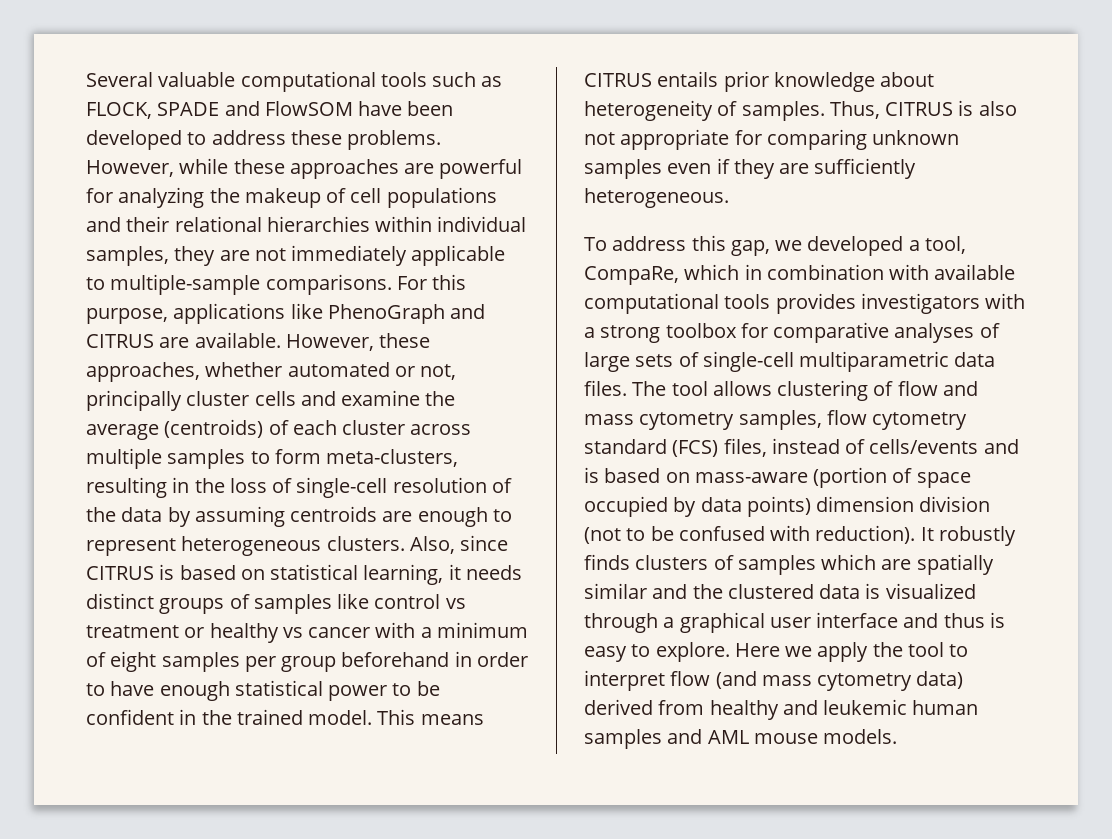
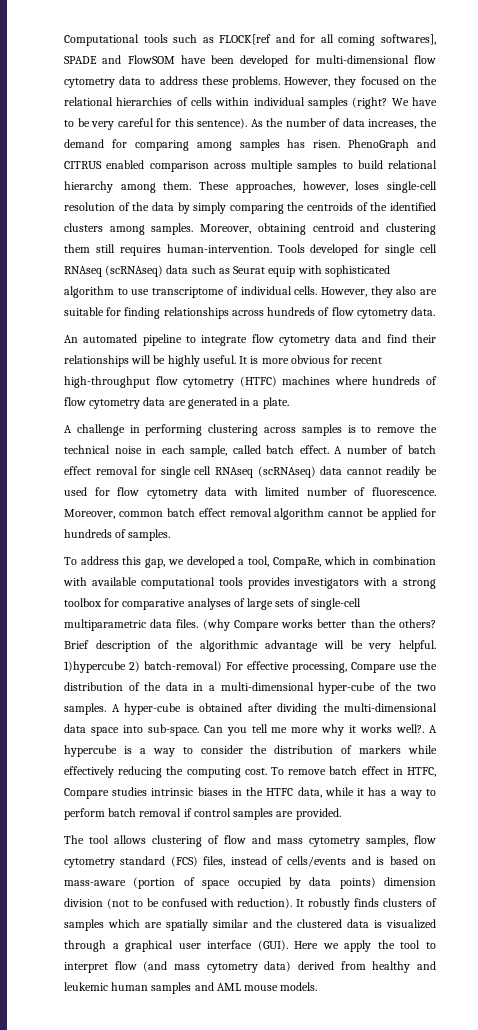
[86,71,503,92] [86,102,152,119] Several valuable computational tools such as FLOCK, -> [64,34,436,46] Computational tools such as FLOCK[ref and for all coming softwares],
(182, 140) none -> [294,55,436,64] [64,76,142,88] for multi-dimensional flow cytometry data
[179,158,523,179] [86,187,497,208] [86,216,527,232] [86,245,506,266] [86,274,467,295] [86,303,486,324] [86,332,431,351] [86,362,457,382] [86,390,456,411] [86,419,472,440] [86,448,459,469] [86,477,293,498] while these approaches are powerful for analyzing the makeup of cell populations and their relational hierarchies within individual samples, they are not immediately applicable to multiple-sample comparisons. For this purpose, applications like PhenoGraph and CITRUS are available. However, these approaches, whether automated or not, principally cluster cells and examine the average (centroids) of each cluster across multiple samples to form meta-clusters, resulting in the loss of -> [334,76,437,88] [64,97,437,109] [64,118,438,130] [64,139,436,151] [64,160,437,172] [64,181,380,193] they focused on the relational hierarchies of cells within individual samples (right? We have to be very careful for this sentence). As the number of data increases, the demand for comparing among samples has risen. PhenoGraph and CITRUS enabled comparison across multiple samples to build relational hierarchy among them. These approaches, however, loses
[194,506,512,527] [86,535,509,556] [86,564,522,585] [86,593,466,614] [86,622,528,643] [86,651,528,672] [86,680,440,701] [86,709,484,725] [584,71,935,92] [584,100,1017,121] [584,129,960,150] [584,158,917,179] [584,188,729,208] assuming centroids are enough to represent heterogeneous clusters. Also, since CITRUS is based on statistical learning, it needs distinct groups of samples like control vs treatment or healthy vs cancer with a minimum of eight samples per group beforehand in order to have enough statistical power to be confident in the trained model. This means CITRUS entails prior knowledge about heterogeneity of samples. Thus, CITRUS is also not appropriate for comparing unknown samples even if they are sufficiently heterogeneous. -> [193,202,436,214] [64,223,437,235] [64,244,437,256] [64,265,390,277] [64,286,437,298] [64,307,436,319] [64,334,437,346] [64,355,383,367] [64,376,437,388] [64,397,289,409] [64,424,438,436] [64,445,436,457] [64,466,438,478] [64,487,436,499] [64,508,437,520] [64,529,171,541] simply comparing the centroids of the identified clusters among samples. Moreover, obtaining centroid and clustering them still requires human-intervention. Tools developed for single cell RNAseq (scRNAseq) data such as Seurat equip with sophisticated algorithm to use transcriptome of individual cells. However, they also are suitable for finding relationships across hundreds of flow cytometry data. // An automated pipeline to integrate flow cytometry data and find their relationships will be highly useful. It is more obvious for recent high-throughput flow cytometry (HTFC) machines where hundreds of flow cytometry data are generated in a plate. // A challenge in performing clustering across samples is to remove the technical noise in each sample, called batch effect. A number of batch effect removal for single cell RNAseq (scRNAseq) data cannot readily be used for flow cytometry data with limited number of fluorescence. Moreover, common batch effect removal algorithm cannot be applied for hundreds of samples.
(627, 388) none -> [202,619,437,631] [64,640,436,652] [64,661,437,673] [64,682,437,694] [64,703,437,715] [64,724,437,736] [64,745,437,757] [64,766,436,778] [64,787,436,799] [64,808,341,820] (why Compare works better than the others? Brief description of the algorithmic advantage will be very helpful. 1)hypercube 2) batch-removal) For effective processing, Compare use the distribution of the data in a multi-dimensional hyper-cube of the two samples. A hyper-cube is obtained after dividing the multi-dimensional data space into sub-space. Can you tell me more why it works well?. A hypercube is a way to consider the distribution of markers while effectively reducing the computing cost. To remove batch effect in HTFC, Compare studies intrinsic biases in the HTFC data, while it has a way to perform batch removal if control samples are provided. //
[903,612,1005,628] [584,642,730,662] and thus is easy to explore. -> [257,940,288,951] (GUI).

